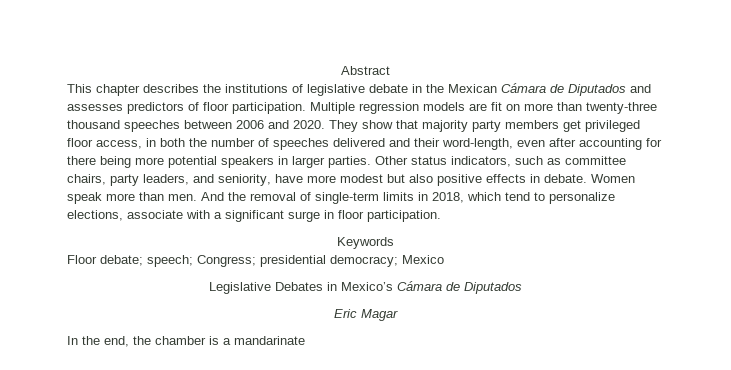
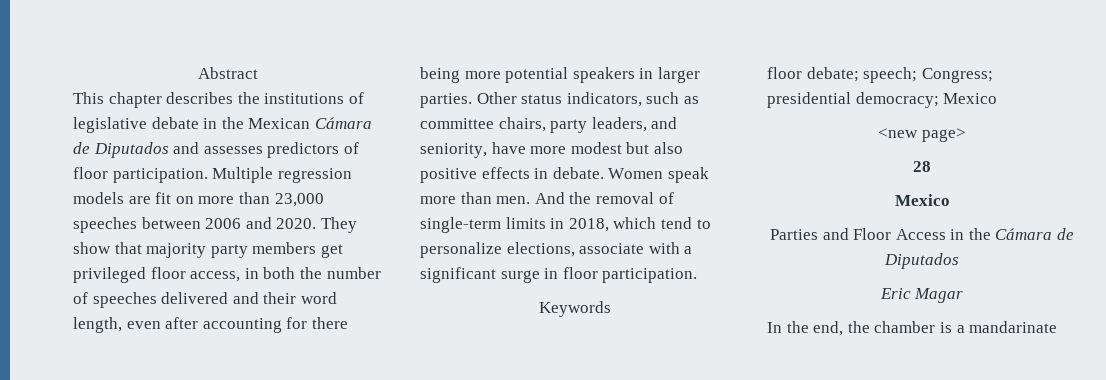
[586,102,657,114] [67,120,120,129] twenty-three thousand -> [274,193,324,207] 23,000
[442,138,513,150] word-length, -> [300,292,337,304] [73,317,122,333] word length,
[67,255,97,264] Floor -> [767,67,802,79] floor
[209,282,393,294] Legislative Debates in Mexico’s -> [878,128,966,142] [913,161,931,172] [894,194,950,206] [769,228,991,240] <new page> // 28 // Mexico // Parties and Floor Access in the

